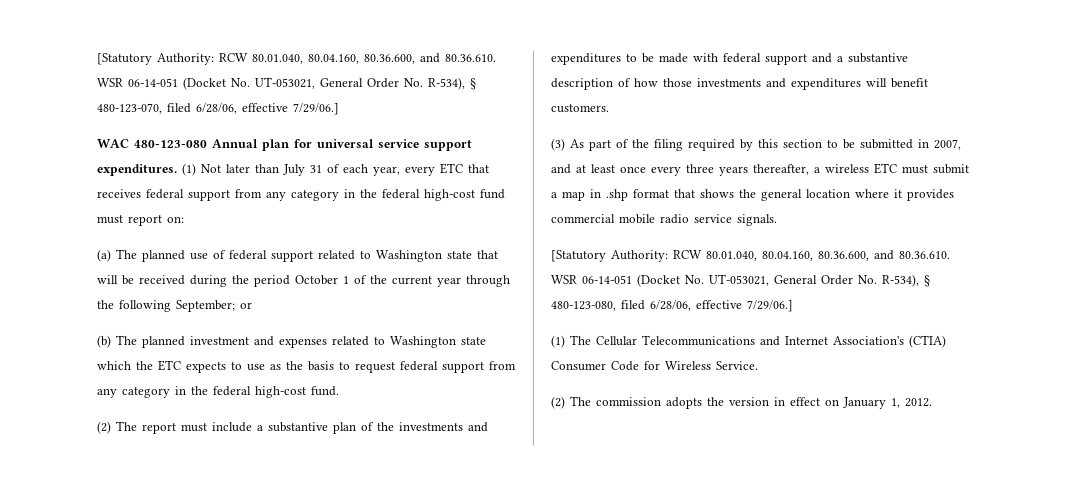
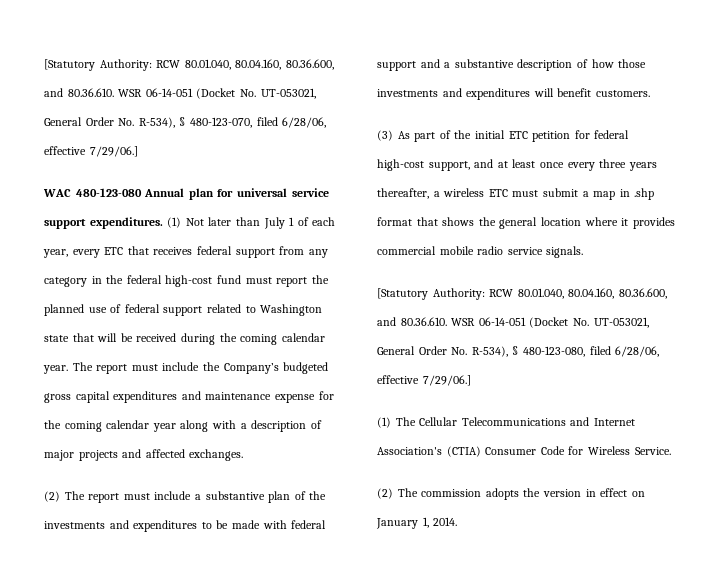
[310,165,322,173] 31 -> [289,217,295,226] 1
[167,216,184,223] [97,249,137,262] on: // (a) The -> [311,275,329,284] the
[254,275,510,287] [97,300,252,312] [97,335,486,348] [97,360,516,373] [97,386,339,398] period October 1 of the current year through the following September; or // (b) The planned investment and expenses related to Washington state which the ETC expects to use as the basis to request federal support from any category in the federal high-cost fund. -> [240,333,325,345] [43,362,329,374] [44,391,334,403] [44,420,322,432] [44,449,244,461] coming calendar year. The report must include the Company’s budgeted gross capital expenditures and maintenance expense for the coming calendar year along with a description of major projects and affected exchanges.
[654,139,961,151] filing required by this section to be submitted in 2007, -> [474,130,630,142] [377,159,470,171] initial ETC petition for federal high-cost support,
[905,398,932,407] 2012. -> [433,517,458,526] 2014.

